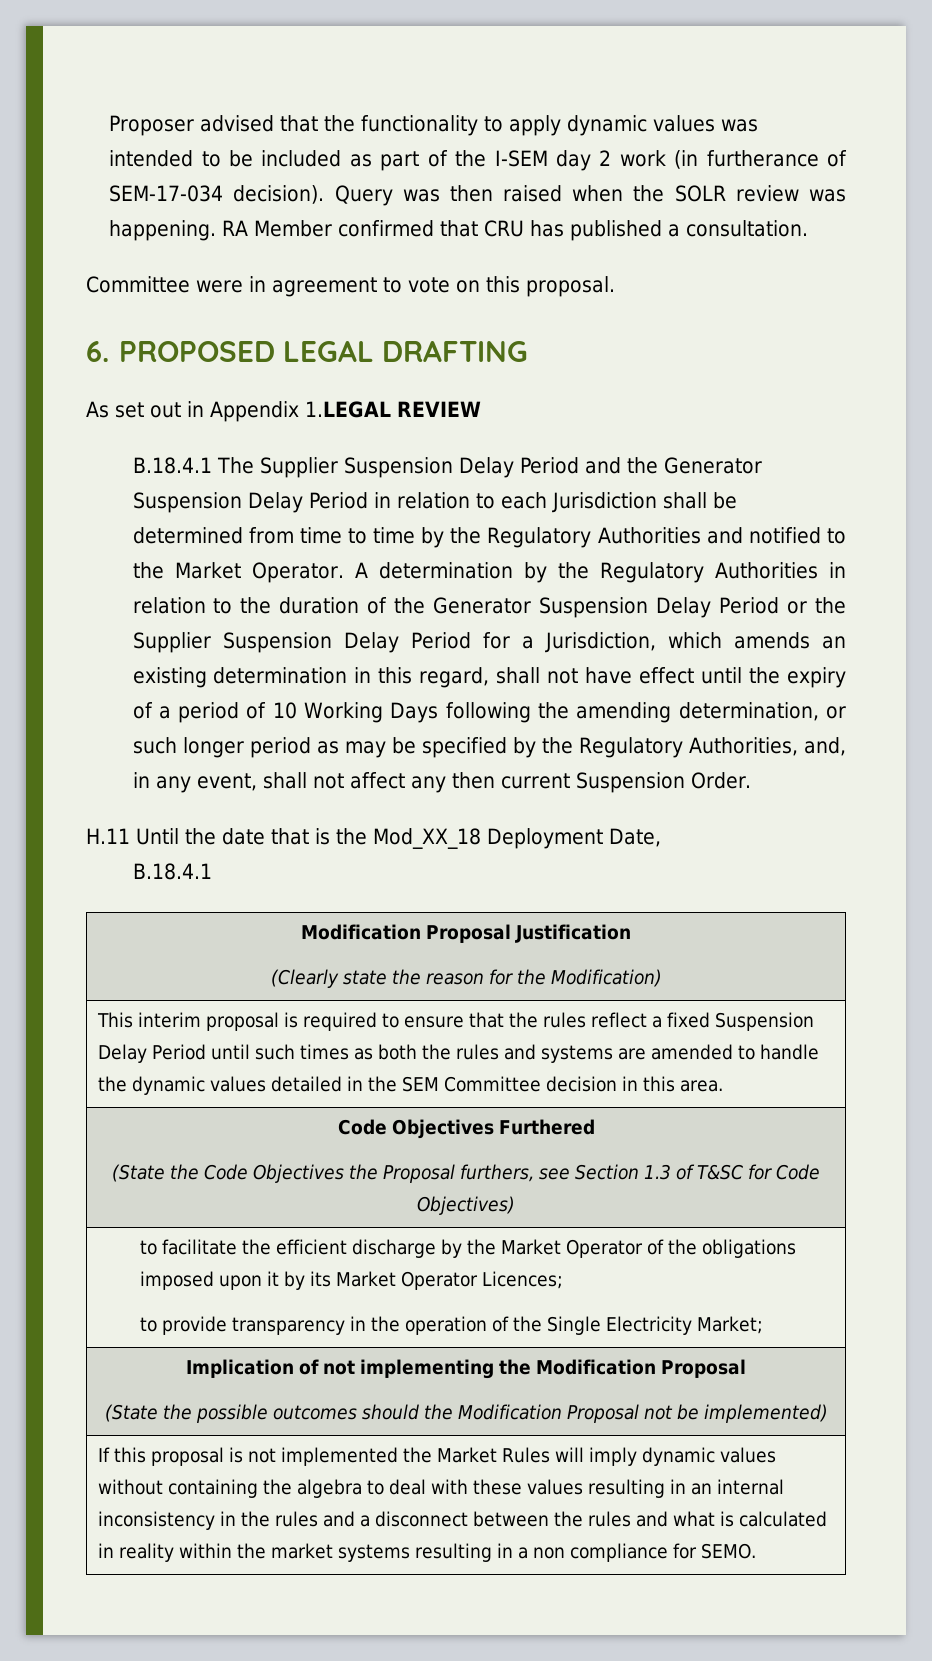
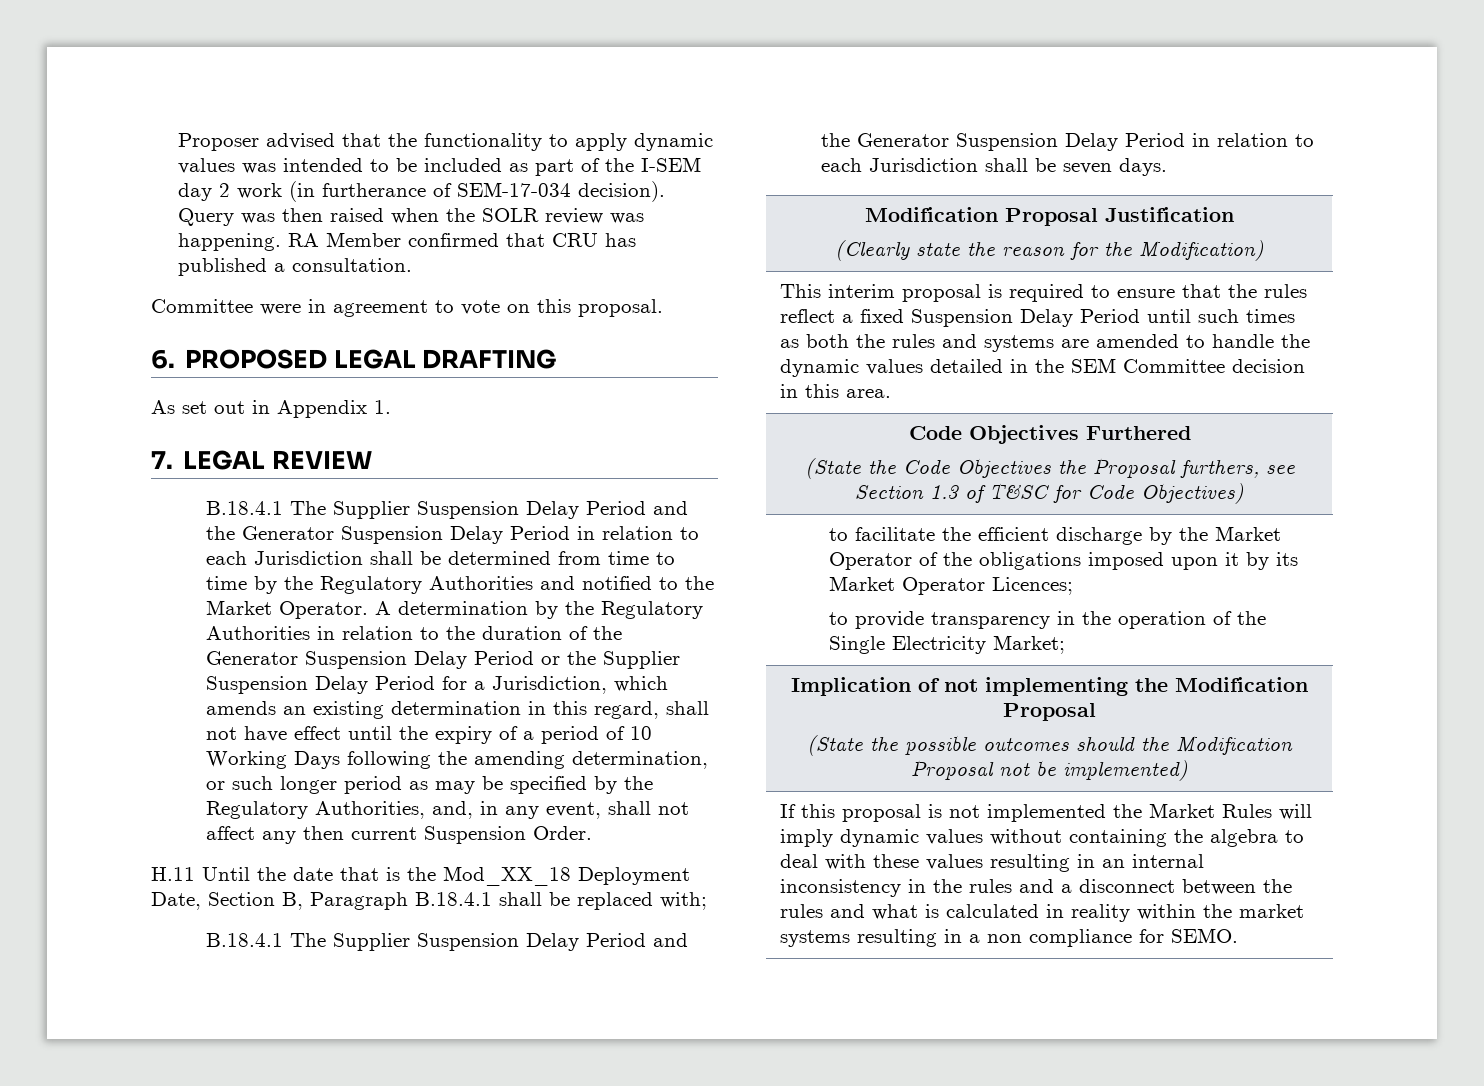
[305,401,391,418] 1.LEGAL -> [374,400,391,414] [151,450,266,470] 1. // 7. LEGAL
[132,863,212,880] // B.18.4.1 -> [208,892,707,910] [205,933,688,951] [820,133,1314,151] [820,158,1167,176] Section B, Paragraph B.18.4.1 shall be replaced with; // B.18.4.1 The Supplier Suspension Delay Period and the Generator Suspension Delay Period in relation to each Jurisdiction shall be seven days.

